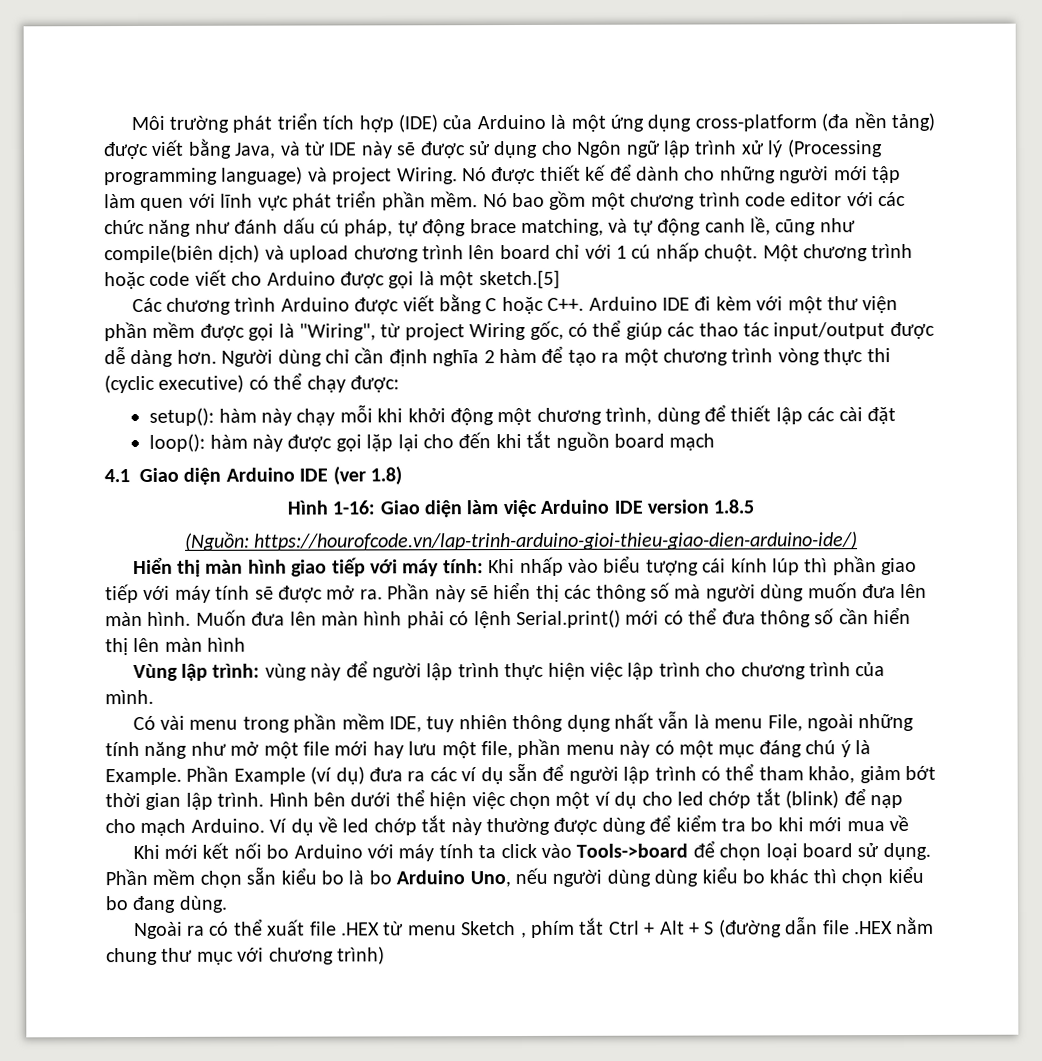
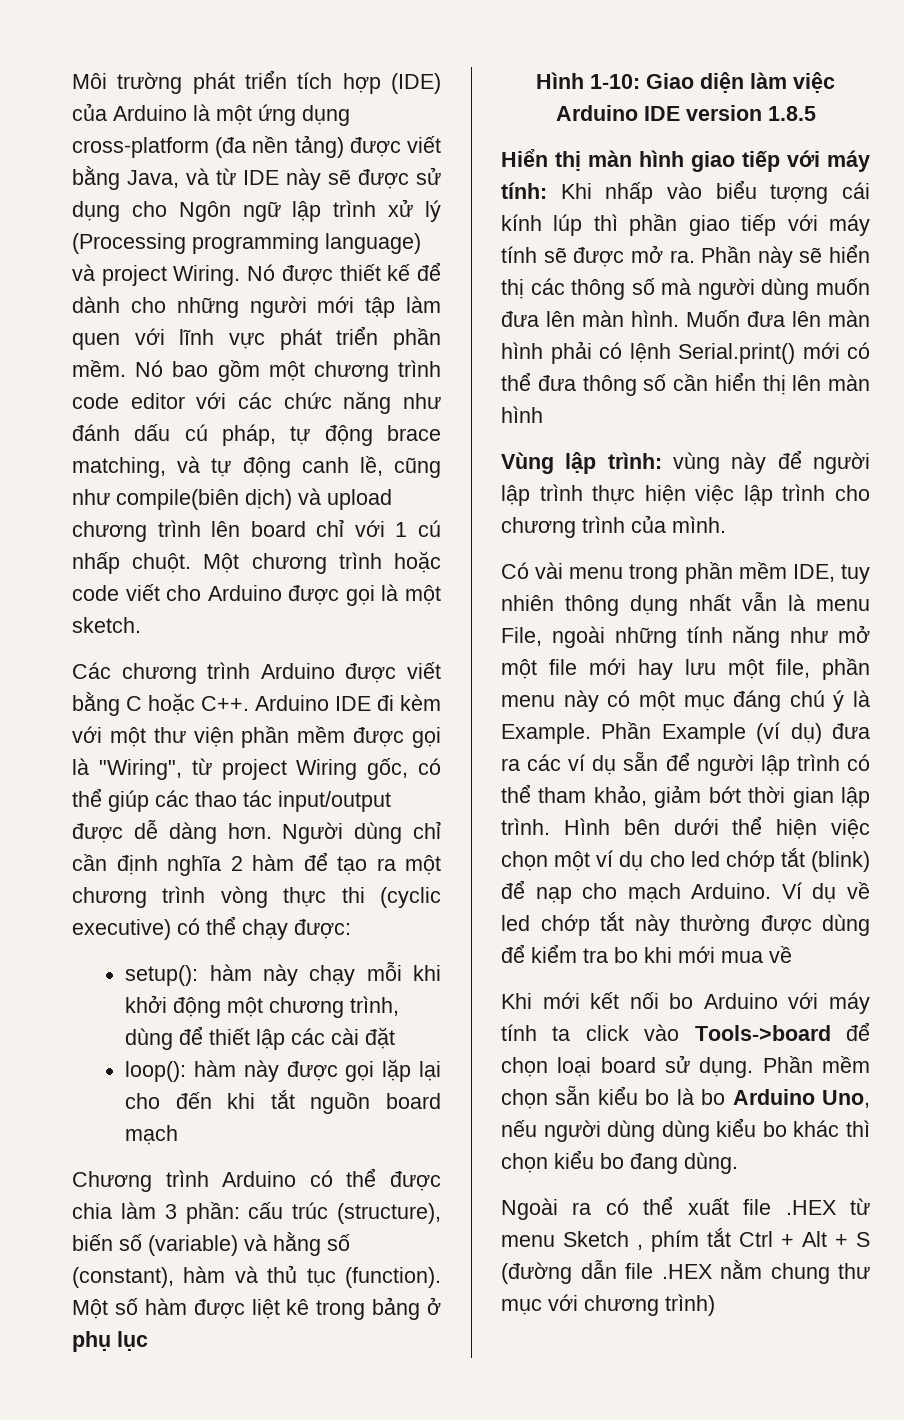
[478,269,560,290] sketch.[5] -> [72,617,141,633] sketch.
[104,466,402,486] [286,500,376,515] 4.1 Giao diện Arduino IDE (ver 1.8) // Hình 1-16: -> [72,1168,441,1192] [72,1202,441,1224] [72,1232,350,1256] [72,1265,441,1288] [72,1297,441,1320] [72,1331,148,1352] [536,72,640,89] Chương trình Arduino có thể được chia làm 3 phần: cấu trúc (structure), biến số (variable) và hằng số (constant), hàm và thủ tục (function). Một số hàm được liệt kê trong bảng ở phụ lục // Hình 1-10:
[184,531,859,551] // (Nguồn: https://hourofcode.vn/lap-trinh-arduino-gioi-thieu-giao-dien-arduino-ide/) -> (816, 113) none

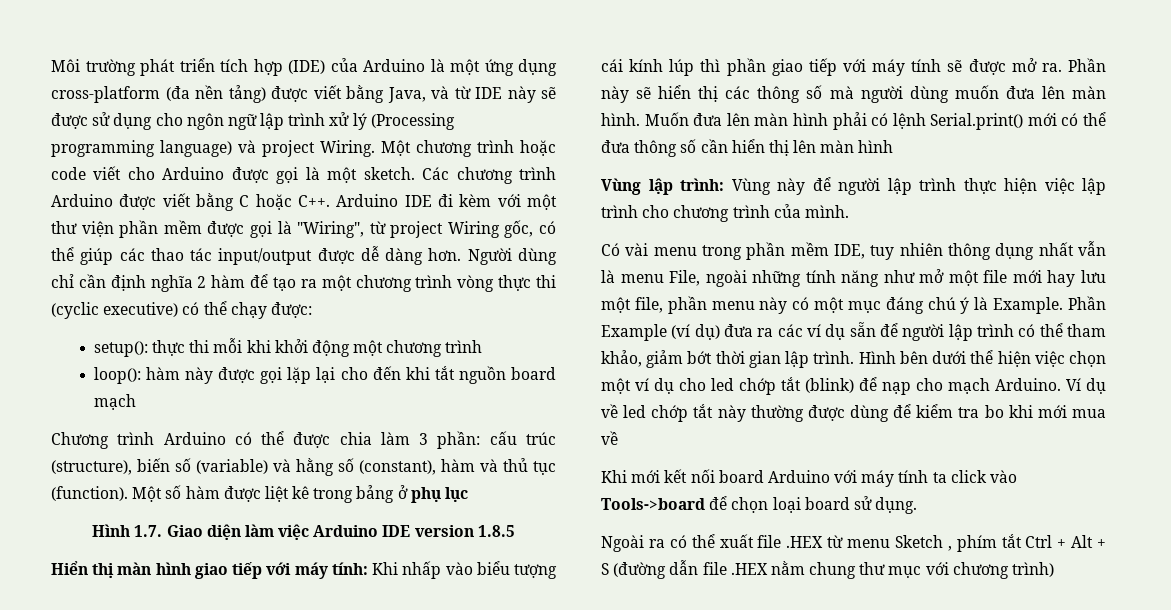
[178,201,231,222] Ngôn -> [186,113,224,130] ngôn
[247,262,442,285] [72,296,441,318] [72,326,441,350] [72,360,441,382] [72,391,441,414] [72,424,442,446] [72,456,441,478] [72,488,392,510] [72,519,441,542] [72,552,192,574] Nó được thiết kế để dành cho những người mới tập làm quen với lĩnh vực phát triển phần mềm. Nó bao gồm một chương trình code editor với các chức năng như đánh dấu cú pháp, tự động brace matching, và tự động canh lề, cũng như compile(biên dịch) và upload chương trình lên board chỉ với 1 cú nhấp chuột. -> (375, 148) none
(141, 625) // -> (415, 173) none
[209,964,356,986] hàm này chạy -> [151,340,210,356] thực thi
[350,996,400,1016] [125,1026,396,1050] trình, dùng để thiết lập các cài đặt -> [445,340,483,353] trình
[590,74,640,89] 1-10: -> [134,525,163,537] 1.7.
[673,452,720,474] vùng -> [731,178,771,195] Vùng
[669,993,694,1009] bo -> [718,470,764,483] board
[762,1056,870,1073] [501,1085,870,1109] [501,1118,870,1142] [501,1150,738,1174] Phần mềm chọn sẵn kiểu bo là bo Arduino Uno, nếu người dùng dùng kiểu bo khác thì chọn kiểu bo đang dùng. -> (918, 505) none

